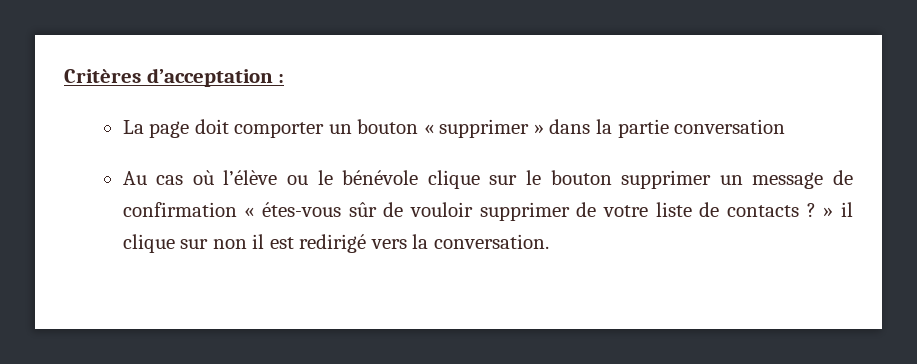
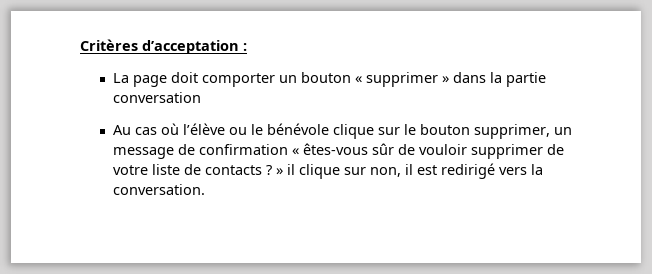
[621,170,712,189] supprimer -> [473,124,550,139] supprimer,
[261,202,341,217] étes-vous -> [302,143,368,155] êtes-vous
[212,239,247,249] non -> [369,167,401,177] non,

